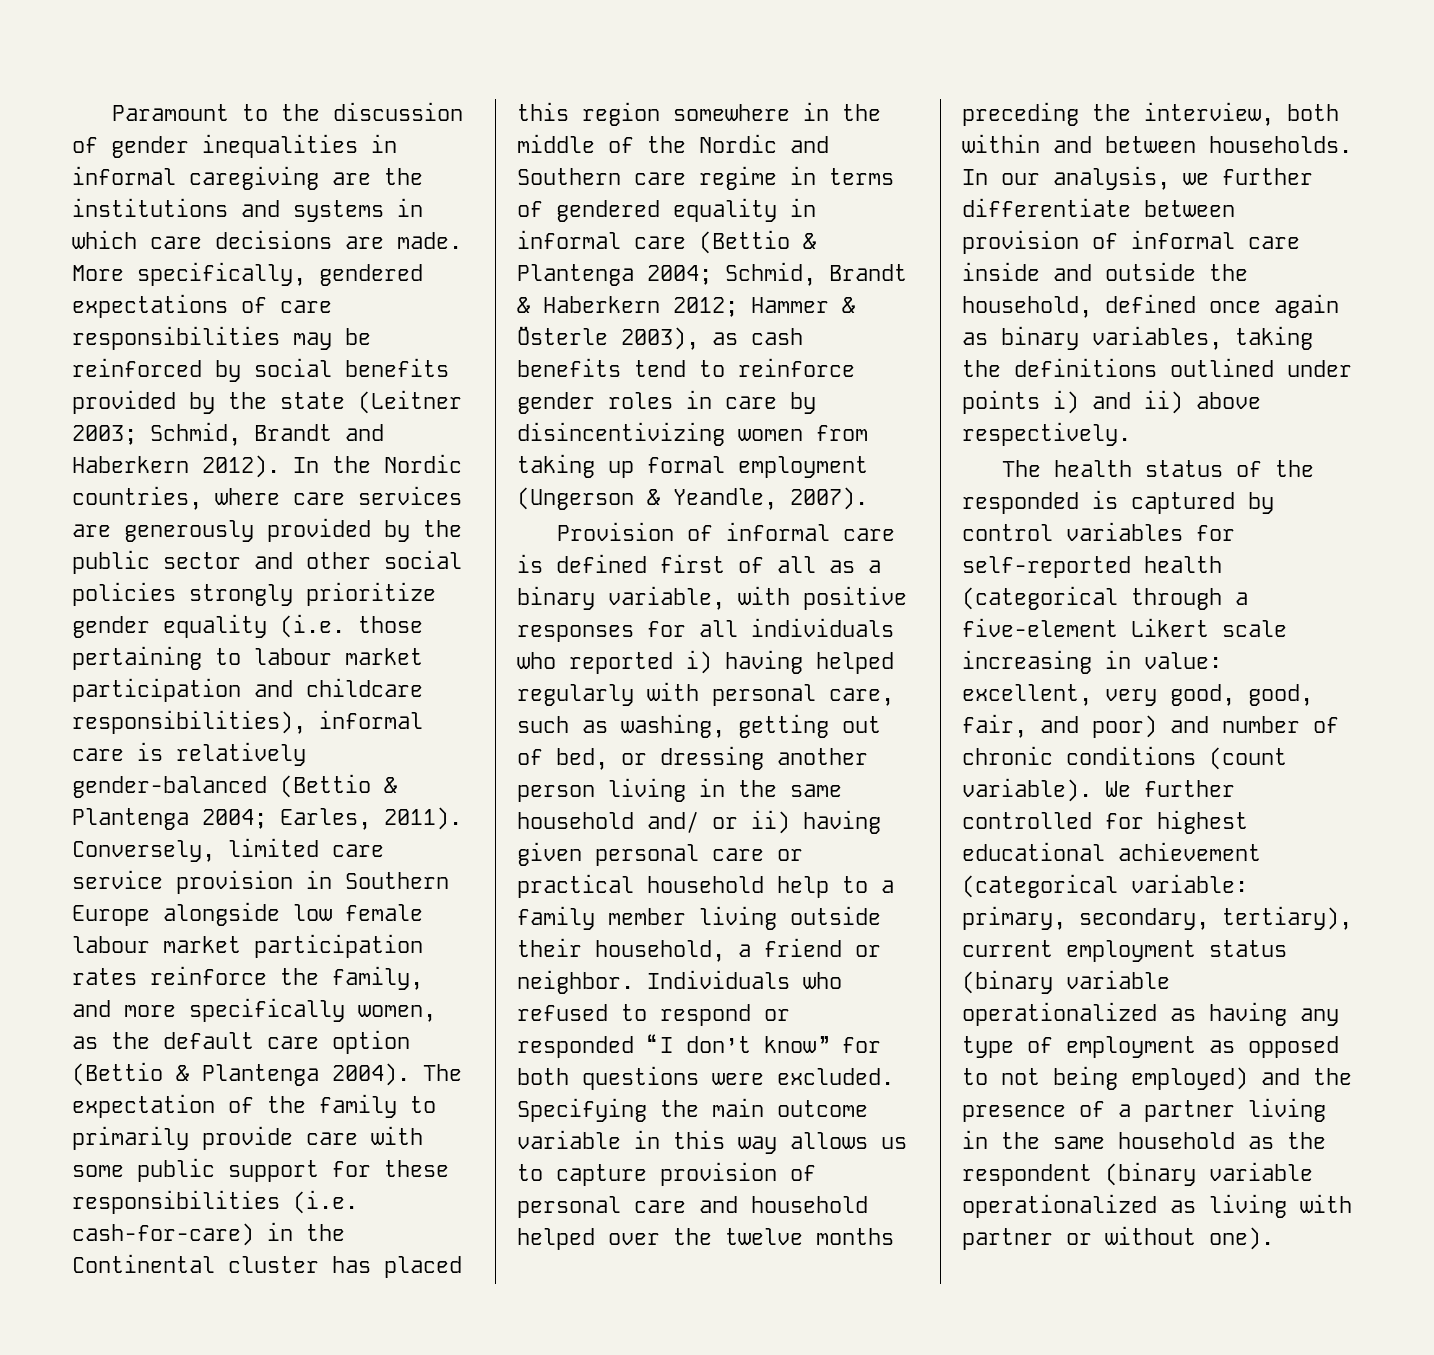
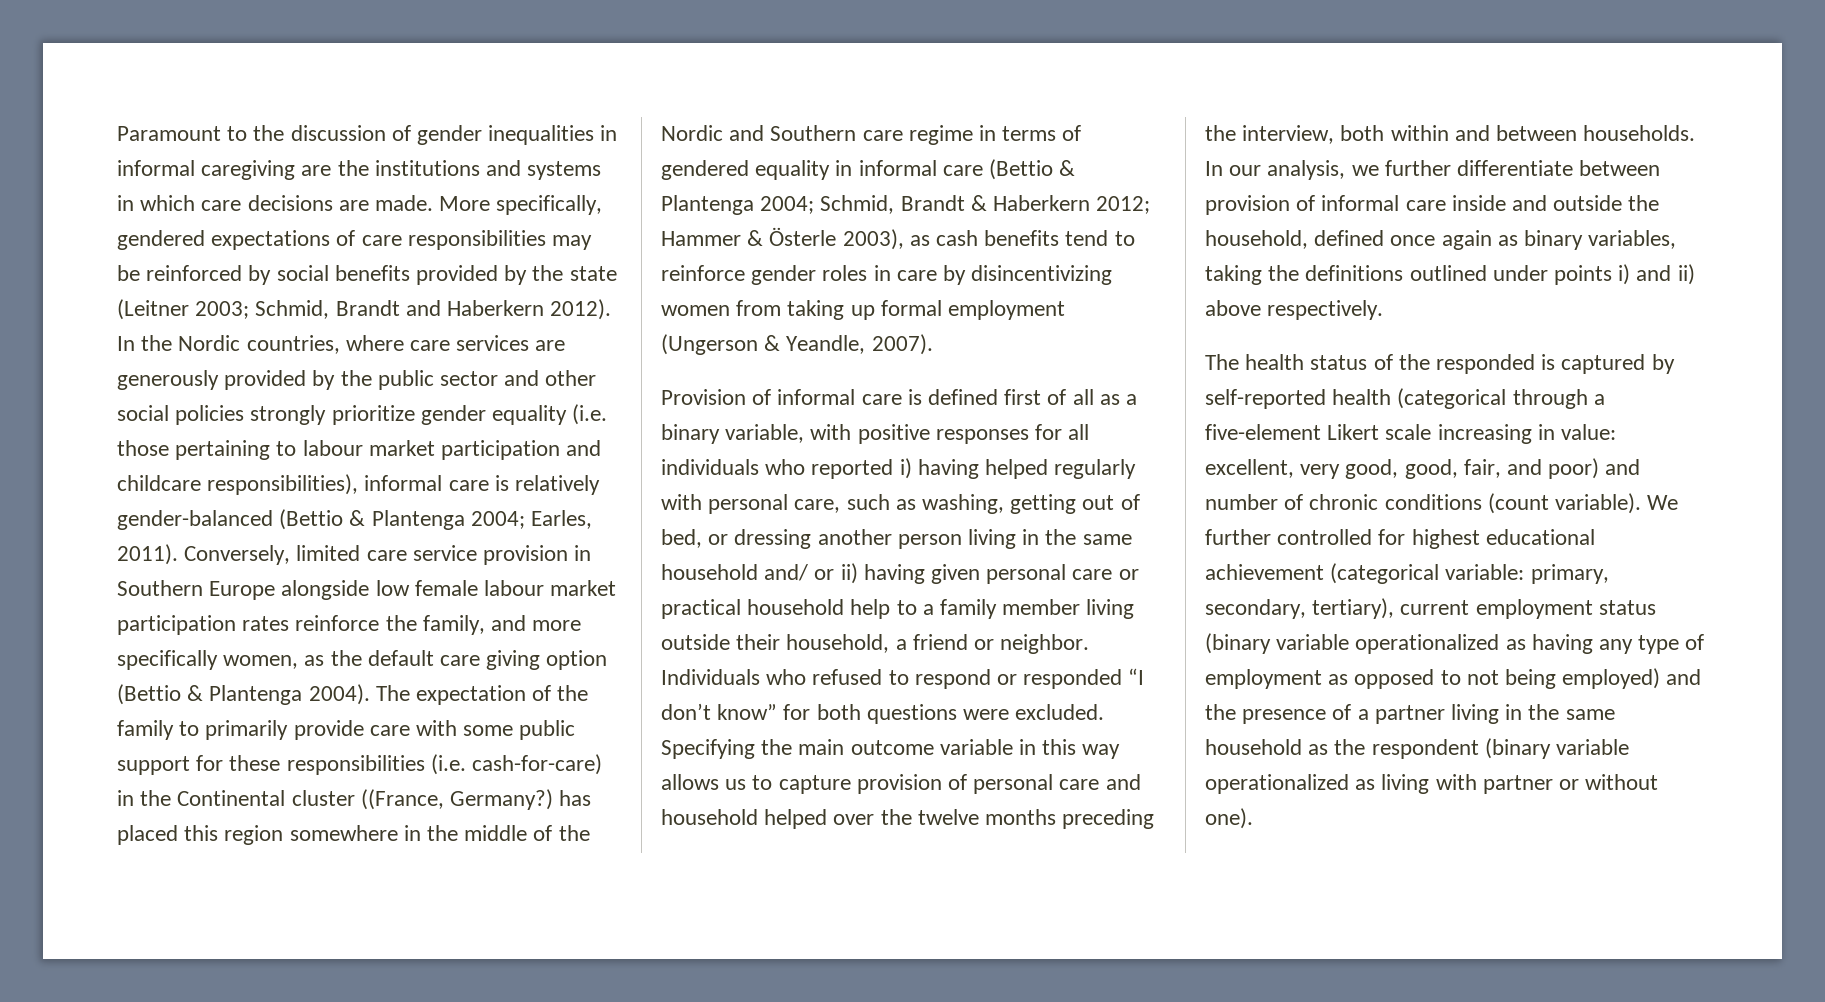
(319, 1042) none -> [486,650,541,670] giving
(319, 1264) none -> [360,789,554,810] ((France, Germany?)
[962,522,1235,541] control variables for -> (1675, 364) none

